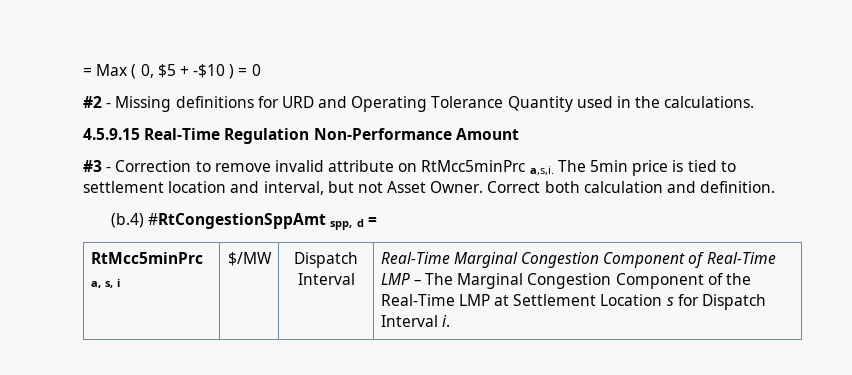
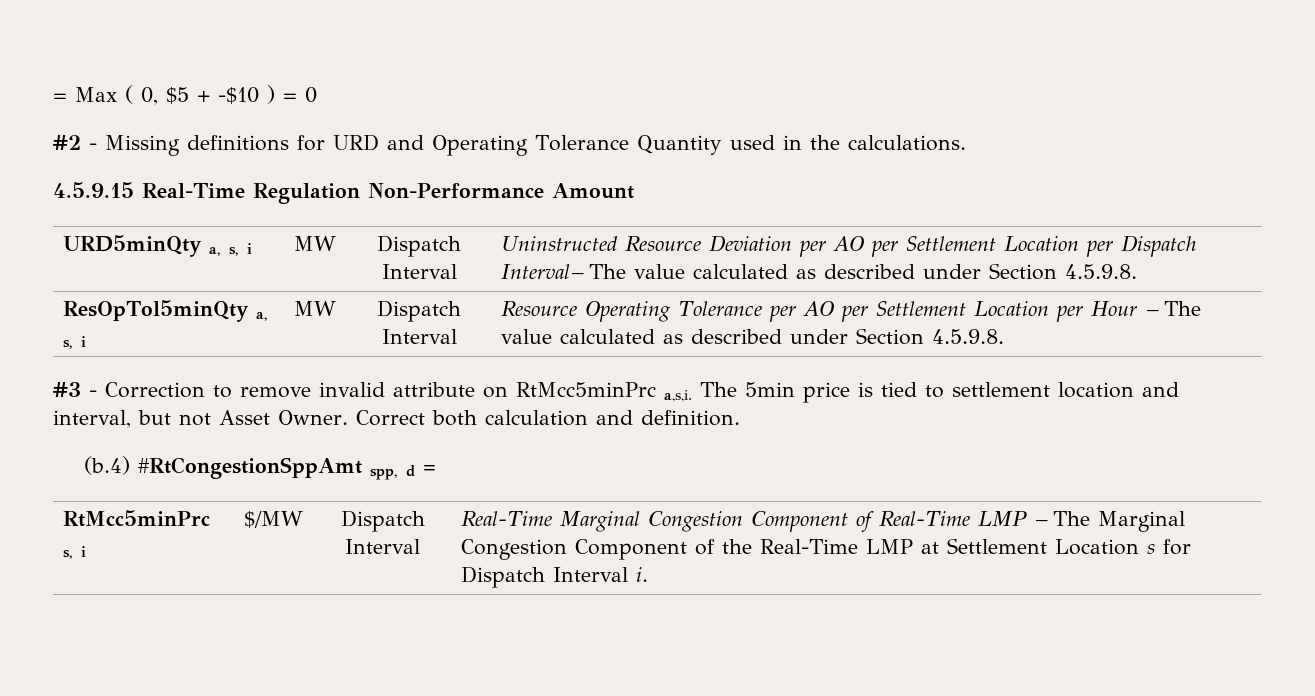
(519, 134) none -> [63,235,253,257] [294,236,336,251] [377,235,461,257] [381,264,457,279] [501,235,1197,257] [501,263,1138,280] [63,300,269,322] [63,336,87,349] [294,301,336,316] [377,300,461,322] [381,329,457,344] [501,301,1202,322] [501,328,1005,345] // URD5minQty a, s, i | MW | Dispatch Interval | Uninstructed Resource Deviation per AO per Settlement Location per Dispatch Interval– The value calculated as described under Section 4.5.9.8. // ResOpTol5minQty a, s, i | MW | Dispatch Interval | Resource Operating Tolerance per AO per Settlement Location per Hour – The value calculated as described under Section 4.5.9.8.
[90,281,101,288] a, -> (211, 518) none

